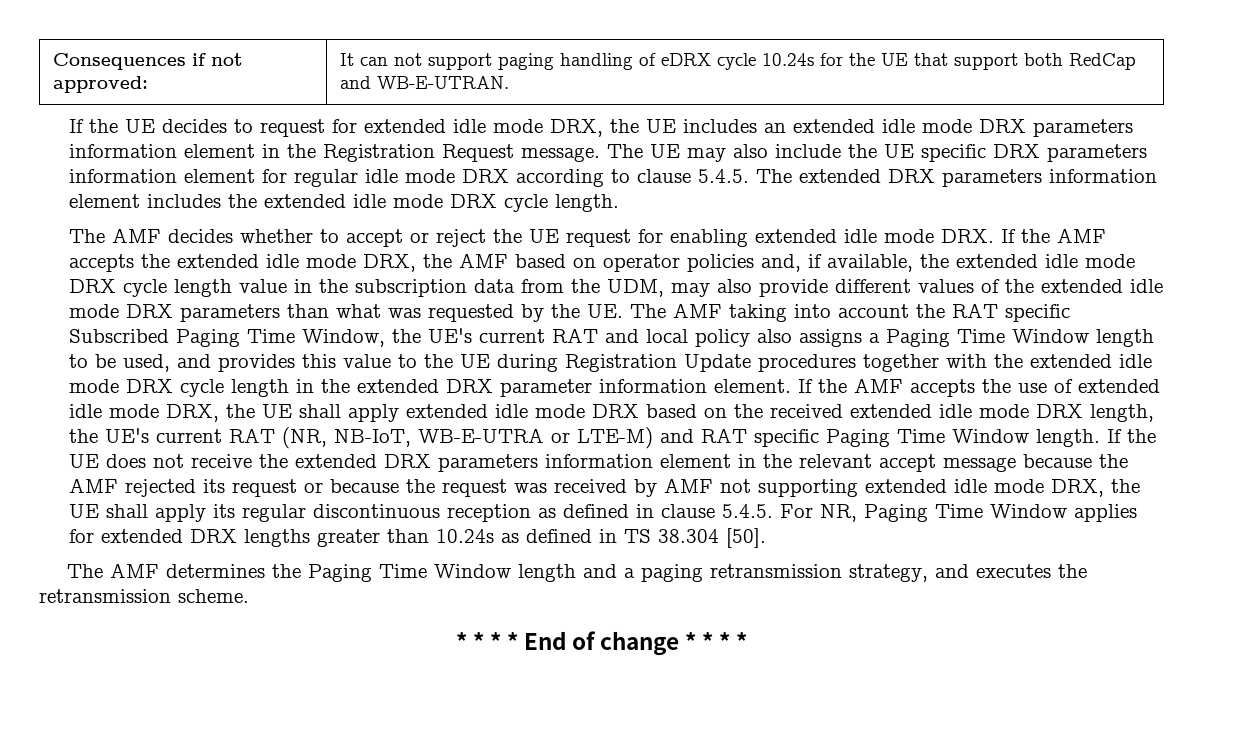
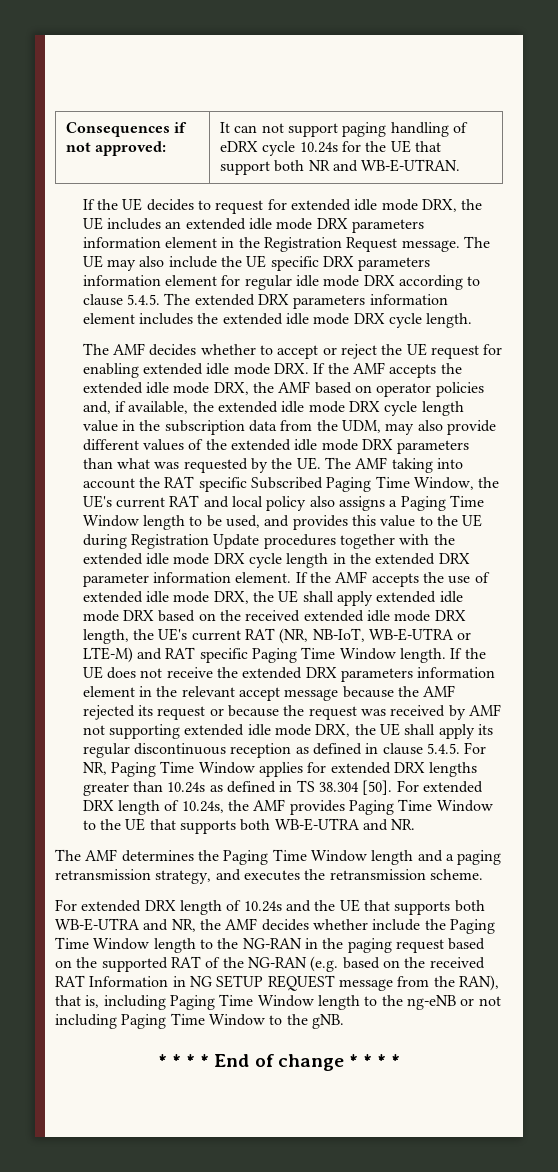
[1069,53,1137,70] RedCap -> [308,160,330,171] NR
(766, 538) none -> [396,780,484,793] [82,799,493,815] [82,818,416,834] For extended DRX length of 10.24s, the AMF provides Paging Time Window to the UE that supports both WB-E-UTRA and NR.
(249, 596) none -> [55,899,485,915] [55,918,495,934] [55,937,486,953] [55,956,485,972] [55,975,499,991] [55,994,501,1010] [55,1013,344,1029] // For extended DRX length of 10.24s and the UE that supports both WB-E-UTRA and NR, the AMF decides whether include the Paging Time Window length to the NG-RAN in the paging request based on the supported RAT of the NG-RAN (e.g. based on the received RAT Information in NG SETUP REQUEST message from the RAN), that is, including Paging Time Window length to the ng-eNB or not including Paging Time Window to the gNB.

